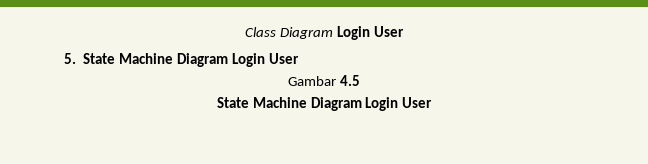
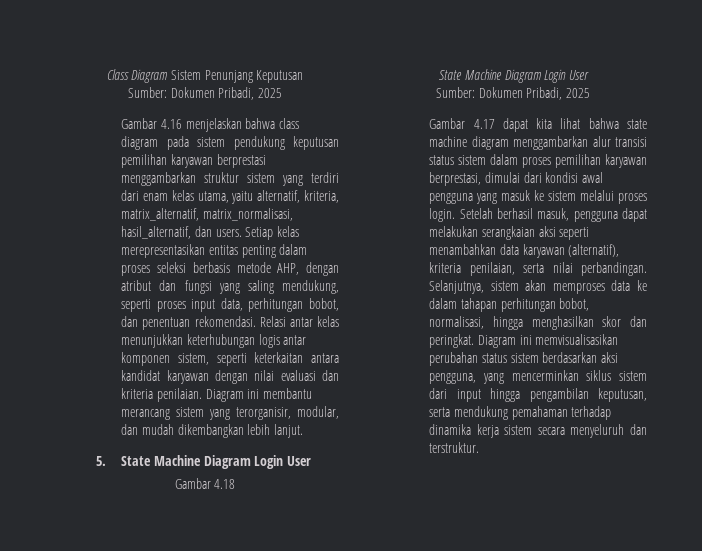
[336,26,404,40] Login User -> [171,70,304,83] [128,87,282,100] [121,118,299,132] [121,136,339,150] [121,154,266,168] [121,172,339,186] [121,190,339,204] [121,208,293,221] [121,226,299,240] [121,244,308,258] [121,262,339,276] [121,280,339,294] [121,298,339,312] [121,316,339,330] [121,334,307,348] [121,352,339,366] [121,370,339,384] [121,388,312,402] [121,406,339,420] [121,424,303,438] Sistem Penunjang Keputusan // Sumber: Dokumen Pribadi, 2025 // Gambar 4.16 menjelaskan bahwa class diagram pada sistem pendukung keputusan pemilihan karyawan berprestasi menggambarkan struktur sistem yang terdiri dari enam kelas utama, yaitu alternatif, kriteria, matrix_alternatif, matrix_normalisasi, hasil_alternatif, dan users. Setiap kelas merepresentasikan entitas penting dalam proses seleksi berbasis metode AHP, dengan atribut dan fungsi yang saling mendukung, seperti proses input data, perhitungan bobot, dan penentuan rekomendasi. Relasi antar kelas menunjukkan keterhubungan logis antar komponen sistem, seperti keterkaitan antara kandidat karyawan dengan nilai evaluasi dan kriteria penilaian. Diagram ini membantu merancang sistem yang terorganisir, modular, dan mudah dikembangkan lebih lanjut.
[339,75,360,86] [216,97,433,111] 4.5 // State Machine Diagram Login User -> [214,479,236,489] [439,69,589,83] [436,87,590,100] [429,118,647,132] [429,136,647,150] [429,154,647,168] [429,172,603,186] [429,190,647,204] [429,208,647,222] [429,226,590,240] [429,244,620,258] [429,262,647,276] [429,280,647,294] [429,298,590,312] [429,316,647,330] [429,334,619,348] [429,352,618,366] [429,370,647,384] [429,388,647,402] [429,406,612,420] [429,424,647,438] [429,442,480,453] 4.18 // State Machine Diagram Login User // Sumber: Dokumen Pribadi, 2025 // Gambar 4.17 dapat kita lihat bahwa state machine diagram menggambarkan alur transisi status sistem dalam proses pemilihan karyawan berprestasi, dimulai dari kondisi awal pengguna yang masuk ke sistem melalui proses login. Setelah berhasil masuk, pengguna dapat melakukan serangkaian aksi seperti menambahkan data karyawan (alternatif), kriteria penilaian, serta nilai perbandingan. Selanjutnya, sistem akan memproses data ke dalam tahapan perhitungan bobot, normalisasi, hingga menghasilkan skor dan peringkat. Diagram ini memvisualisasikan perubahan status sistem berdasarkan aksi pengguna, yang mencerminkan siklus sistem dari input hingga pengambilan keputusan, serta mendukung pemahaman terhadap dinamika kerja sistem secara menyeluruh dan terstruktur.

